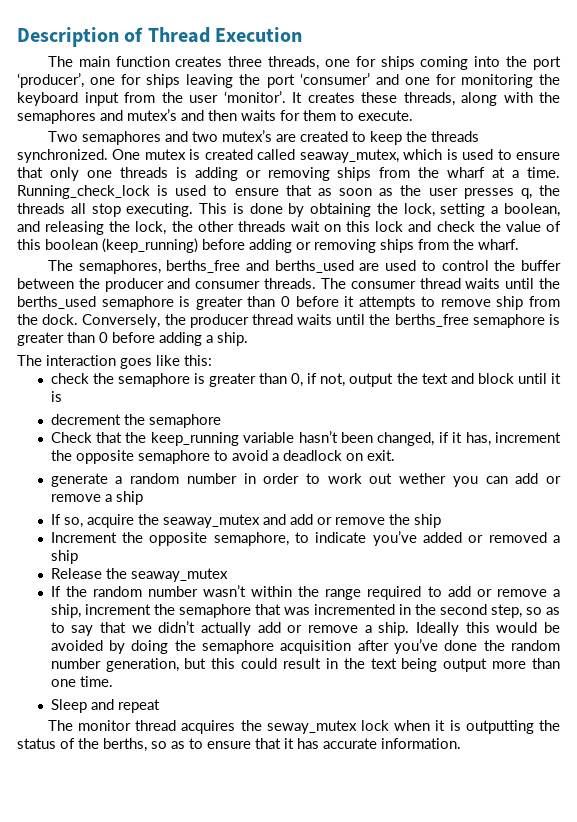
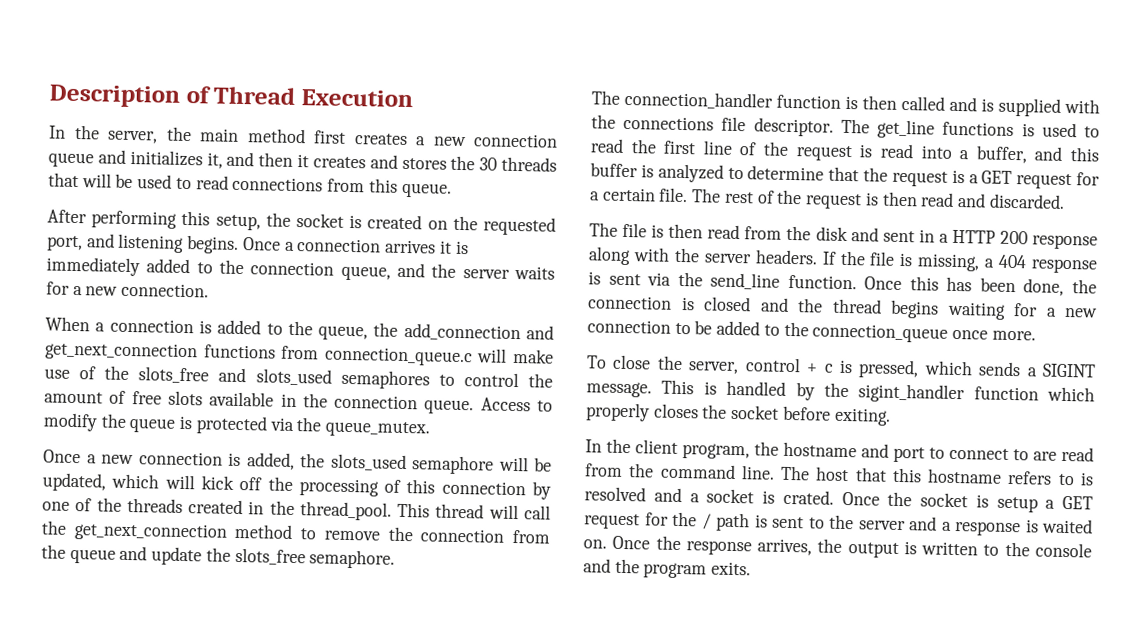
[47,56,561,70] [17,73,560,88] [17,91,560,106] [17,109,413,124] [47,130,479,145] [17,149,560,163] [17,167,560,181] [17,185,560,199] [17,203,560,217] [17,221,561,235] [17,238,519,253] [47,260,561,274] [17,278,560,292] [17,296,560,310] [17,314,560,328] [17,332,248,346] [17,355,212,369] [50,373,561,387] [50,391,62,402] [50,414,221,428] [50,431,561,446] [50,450,395,464] [50,473,562,487] [50,491,143,505] [50,514,441,528] [50,531,560,546] [50,550,78,564] [50,568,228,582] [50,585,560,600] [50,604,560,618] [50,621,561,636] [50,639,560,654] [50,658,560,672] [50,676,113,687] [50,699,160,713] [47,720,560,734] [17,738,461,752] The main function creates three threads, one for ships coming into the port ‘producer’, one for ships leaving the port ‘consumer’ and one for monitoring the keyboard input from the user ‘monitor’. It creates these threads, along with the semaphores and mutex’s and then waits for them to execute. // Two semaphores and two mutex’s are created to keep the threads synchronized. One mutex is created called seaway_mutex, which is used to ensure that only one threads is adding or removing ships from the wharf at a time. Running_check_lock is used to ensure that as soon as the user presses q, the threads all stop executing. This is done by obtaining the lock, setting a boolean, and releasing the lock, the other threads wait on this lock and check the value of this boolean (keep_running) before adding or removing ships from the wharf. // The semaphores, berths_free and berths_used are used to control the buffer between the producer and consumer threads. The consumer thread waits until the berths_used semaphore is greater than 0 before it attempts to remove ship from the dock. Conversely, the producer thread waits until the berths_free semaphore is greater than 0 before adding a ship. // The interaction goes like this: // check the semaphore is greater than 0, if not, output the text and block until it is // decrement the semaphore // Check that the keep_running variable hasn’t been changed, if it has, increment the opposite semaphore to avoid a deadlock on exit. // generate a random number in order to work out wether you can add or remove a ship // If so, acquire the seaway_mutex and add or remove the ship // Increment the opposite semaphore, to indicate you’ve added or removed a ship // Release the seaway_mutex // If the random number wasn’t within the range required to add or remove a ship, increment the semaphore that was incremented in the second step, so as to say that we didn’t actually add or remove a ship. Ideally this would be avoided by doing the semaphore acquisition after you’ve done the random number generation, but this could result in the text being output more than one time. // Sleep and repeat // The monitor thread acquires the seway_mutex lock when it is outputting the status of the berths, so as to ensure that it has accurate information. -> [49,124,558,148] [48,149,557,172] [48,172,452,198] [47,209,556,236] [46,233,469,255] [46,256,555,281] [46,281,210,298] [45,316,555,342] [45,341,554,367] [44,365,553,390] [44,390,553,415] [43,412,431,438] [43,449,552,475] [42,472,551,500] [42,497,551,521] [41,520,550,544] [41,544,396,569] [591,90,1100,117] [591,114,1100,139] [590,138,1101,164] [590,162,1100,190] [589,187,1065,210] [589,222,1098,250] [588,246,1098,274] [588,271,1097,296] [588,295,1098,320] [587,319,1036,343] [586,354,1096,379] [586,379,1095,404] [586,402,891,426] [585,438,1094,463] [584,463,1094,486] [584,486,1093,513] [584,511,1093,537] [583,535,1092,558] [583,558,752,579] In the server, the main method first creates a new connection queue and initializes it, and then it creates and stores the 30 threads that will be used to read connections from this queue. // After performing this setup, the socket is created on the requested port, and listening begins. Once a connection arrives it is immediately added to the connection queue, and the server waits for a new connection. // When a connection is added to the queue, the add_connection and get_next_connection functions from connection_queue.c will make use of the slots_free and slots_used semaphores to control the amount of free slots available in the connection queue. Access to modify the queue is protected via the queue_mutex. // Once a new connection is added, the slots_used semaphore will be updated, which will kick off the processing of this connection by one of the threads created in the thread_pool. This thread will call the get_next_connection method to remove the connection from the queue and update the slots_free semaphore. // The connection_handler function is then called and is supplied with the connections file descriptor. The get_line functions is used to read the first line of the request is read into a buffer, and this buffer is analyzed to determine that the request is a GET request for a certain file. The rest of the request is then read and discarded. // The file is then read from the disk and sent in a HTTP 200 response along with the server headers. If the file is missing, a 404 response is sent via the send_line function. Once this has been done, the connection is closed and the thread begins waiting for a new connection to be added to the connection_queue once more. // To close the server, control + c is pressed, which sends a SIGINT message. This is handled by the sigint_handler function which properly closes the socket before exiting. // In the client program, the hostname and port to connect to are read from the command line. The host that this hostname refers to is resolved and a socket is crated. Once the socket is setup a GET request for the / path is sent to the server and a response is waited on. Once the response arrives, the output is written to the console and the program exits.

